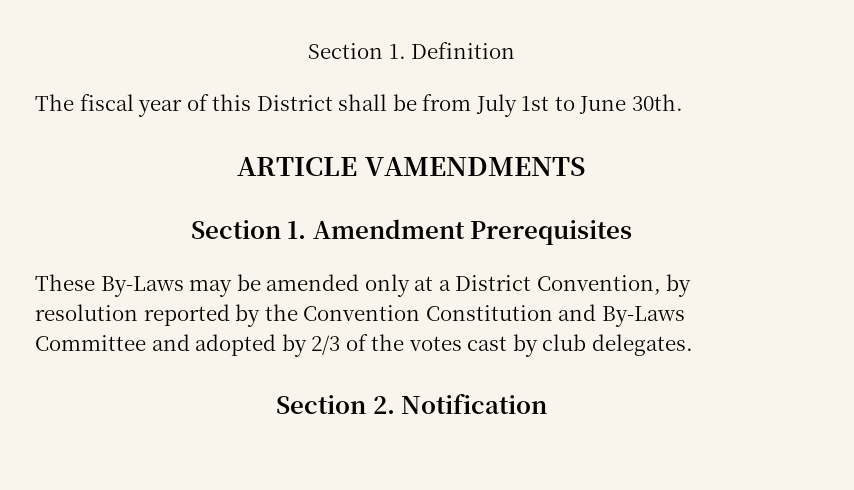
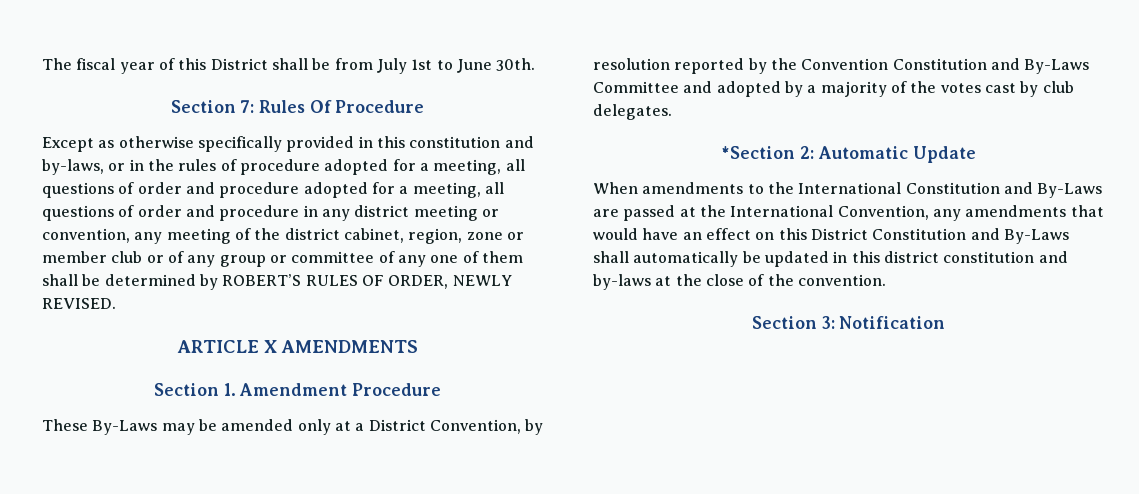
[307,42,516,59] Section 1. Definition // -> (42, 64) none
(683, 102) none -> [170,100,425,113] [42,136,534,152] [42,159,525,175] [42,182,504,198] [42,205,499,221] [42,228,524,244] [42,251,523,267] [42,274,512,290] [42,298,116,309] // Section 7: Rules Of Procedure // Except as otherwise specifically provided in this constitution and by-laws, or in the rules of procedure adopted for a meeting, all questions of order and procedure adopted for a meeting, all questions of order and procedure in any district meeting or convention, any meeting of the district cabinet, region, zone or member club or of any group or committee of any one of them shall be determined by ROBERT’S RULES OF ORDER, NEWLY REVISED.
[364,157,586,176] VAMENDMENTS -> [263,340,418,353] X AMENDMENTS
[470,220,633,245] Prerequisites -> [352,383,442,396] Procedure
[311,335,341,355] 2/3 -> [807,81,887,97] a majority
[276,395,395,414] // Section 2. -> [721,146,976,163] [593,182,1103,198] [593,205,1104,221] [593,228,1069,244] [593,251,1068,267] [593,274,886,290] [751,316,835,329] // *Section 2: Automatic Update // When amendments to the International Constitution and By-Laws are passed at the International Convention, any amendments that would have an effect on this District Constitution and By-Laws shall automatically be updated in this district constitution and by-laws at the close of the convention. // Section 3:

